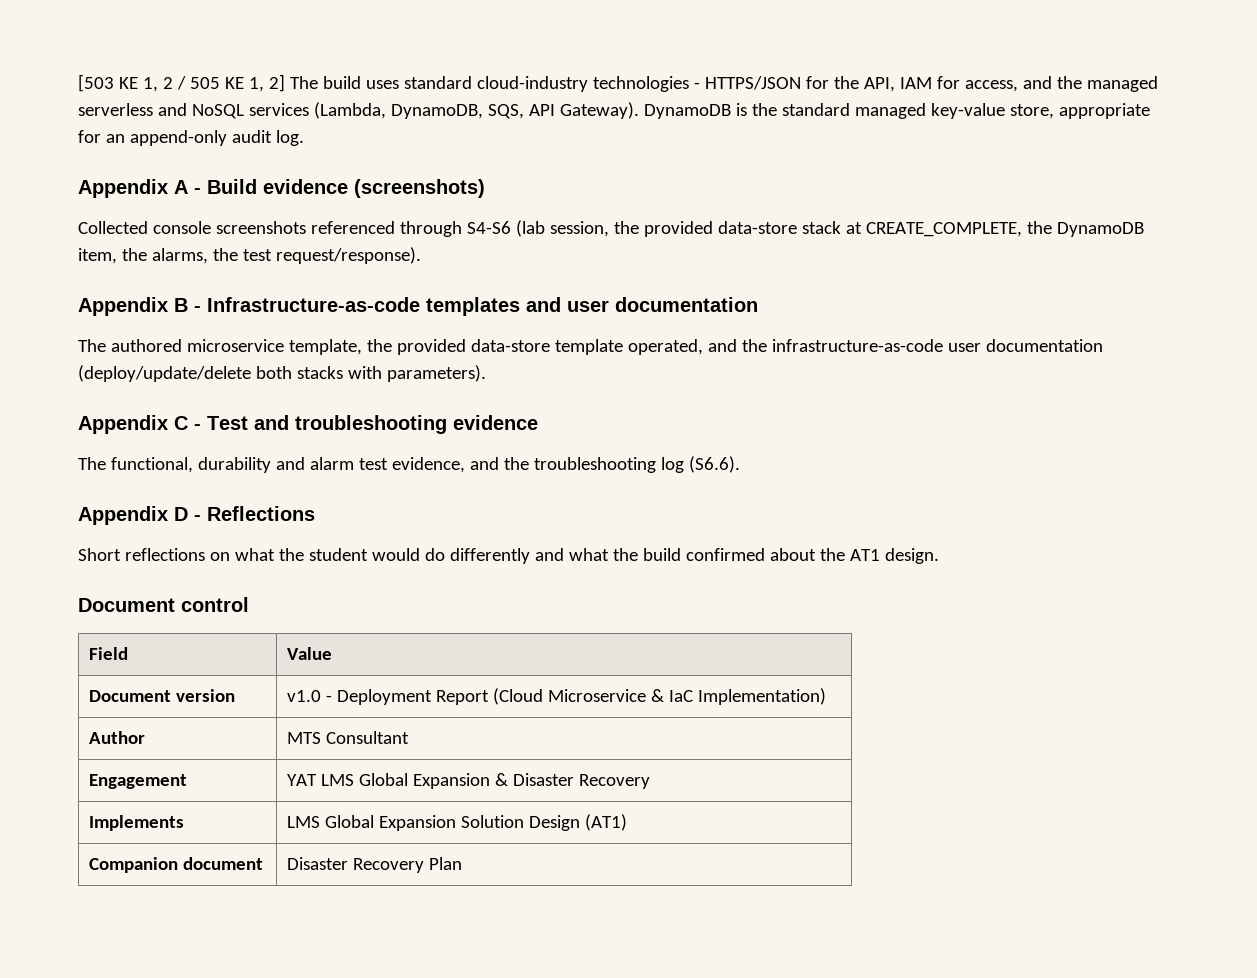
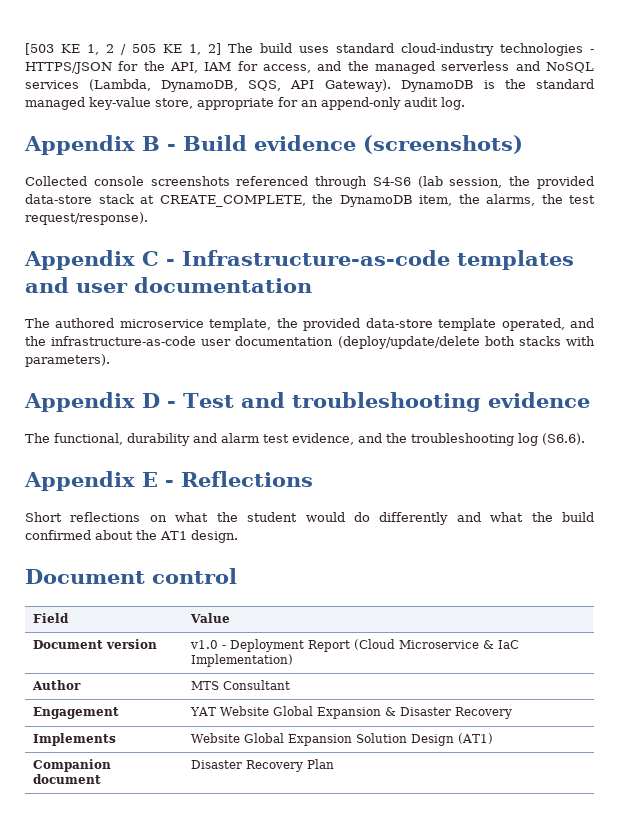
[174,180,188,194] A -> [142,136,160,151] B
[174,298,188,312] B -> [142,251,159,266] C
[174,416,188,430] C -> [142,393,160,408] D
[174,507,188,521] D -> [142,472,158,487] E
[321,774,355,786] LMS -> [219,706,269,716] Website
[287,816,321,828] LMS -> [190,733,240,743] Website

